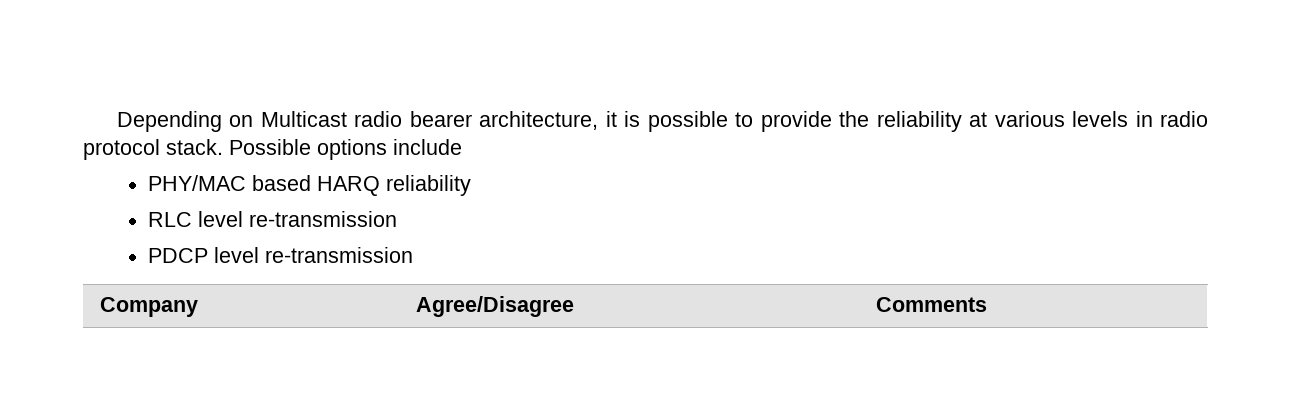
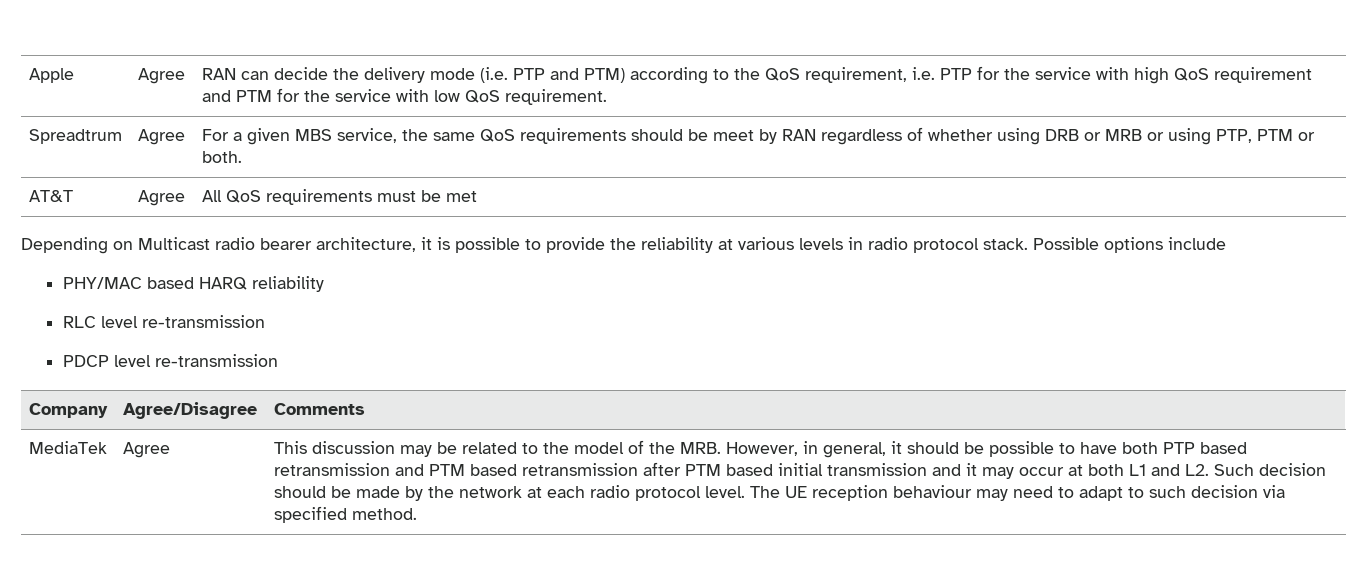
(116, 121) none -> [28,68,74,83] [137,68,185,84] [201,66,1312,84] [201,88,607,105] [28,129,122,144] [137,129,185,145] [201,127,1315,145] [201,151,242,163] [28,190,73,202] [137,190,185,206] [201,189,477,205] Apple | Agree | RAN can decide the delivery mode (i.e. PTP and PTM) according to the QoS requirement, i.e. PTP for the service with high QoS requirement and PTM for the service with low QoS requirement. // Spreadtrum | Agree | For a given MBS service, the same QoS requirements should be meet by RAN regardless of whether using DRB or MRB or using PTP, PTM or both. // AT&T | Agree | All QoS requirements must be met //
(987, 304) none -> [28,441,107,454] [122,442,170,458] [273,440,1247,458] [273,462,1326,479] [273,485,1285,501] [273,506,417,523] // MediaTek | Agree | This discussion may be related to the model of the MRB. However, in general, it should be possible to have both PTP based retransmission and PTM based retransmission after PTM based initial transmission and it may occur at both L1 and L2. Such decision should be made by the network at each radio protocol level. The UE reception behaviour may need to adapt to such decision via specified method.

